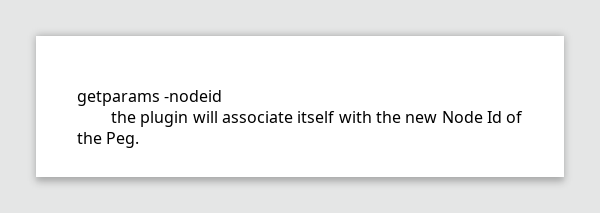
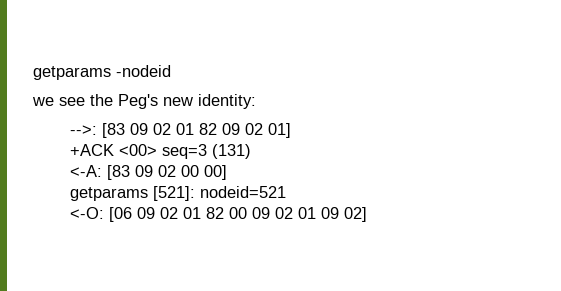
[111,111,524,127] [77,132,140,148] the plugin will associate itself with the new Node Id of the Peg. -> [32,94,256,109] [69,123,291,138] [69,144,251,159] [69,165,227,180] [69,186,286,201] [69,207,367,222] we see the Peg's new identity: // -->: [83 09 02 01 82 09 02 01] // +ACK <00> seq=3 (131) // <-A: [83 09 02 00 00] // getparams [521]: nodeid=521 // <-O: [06 09 02 01 82 00 09 02 01 09 02]

